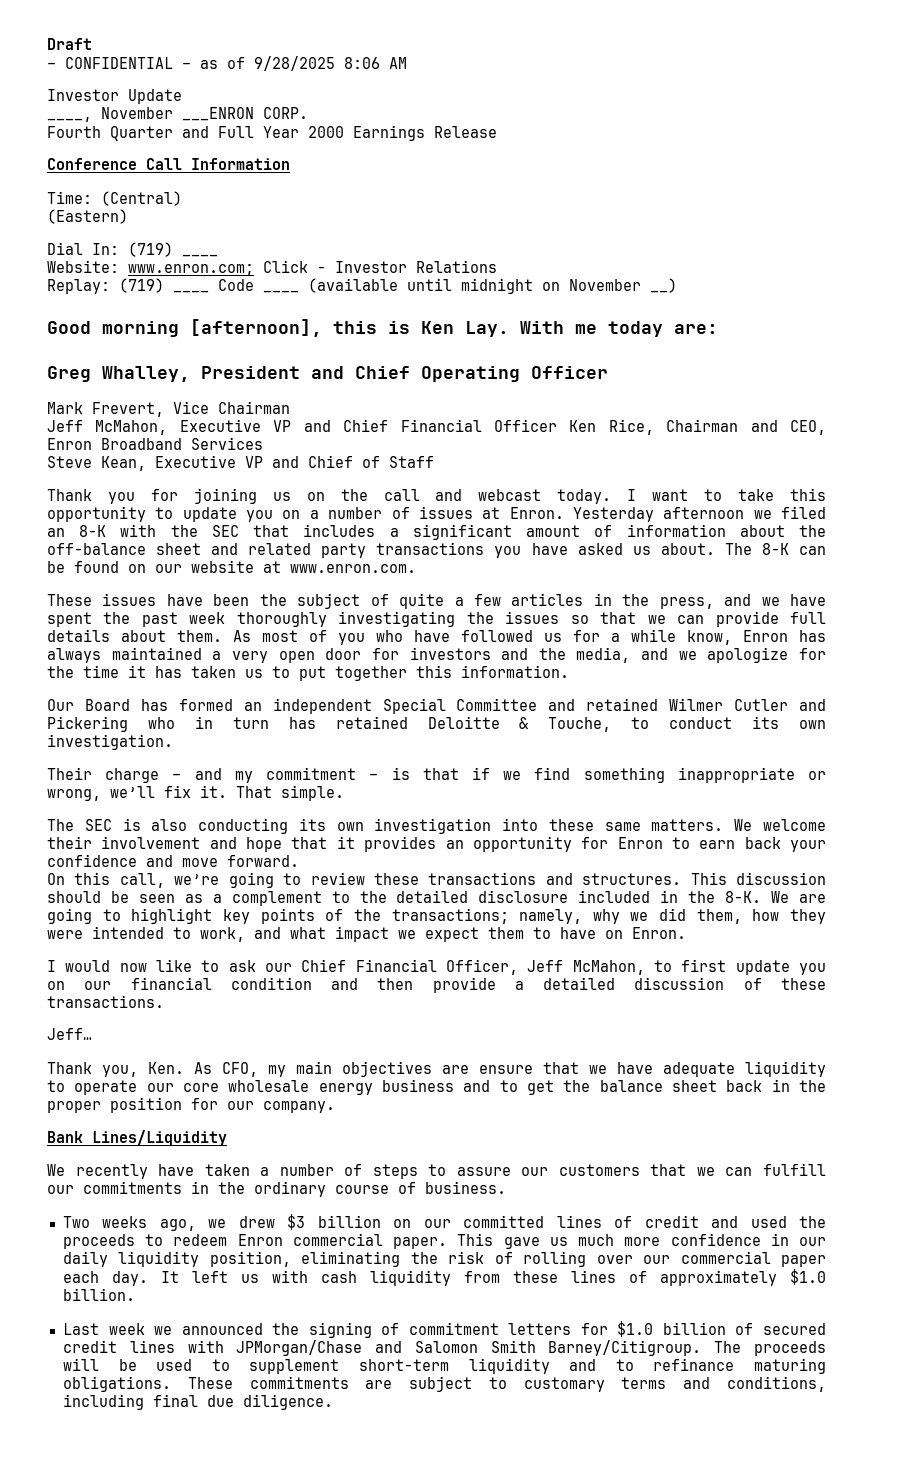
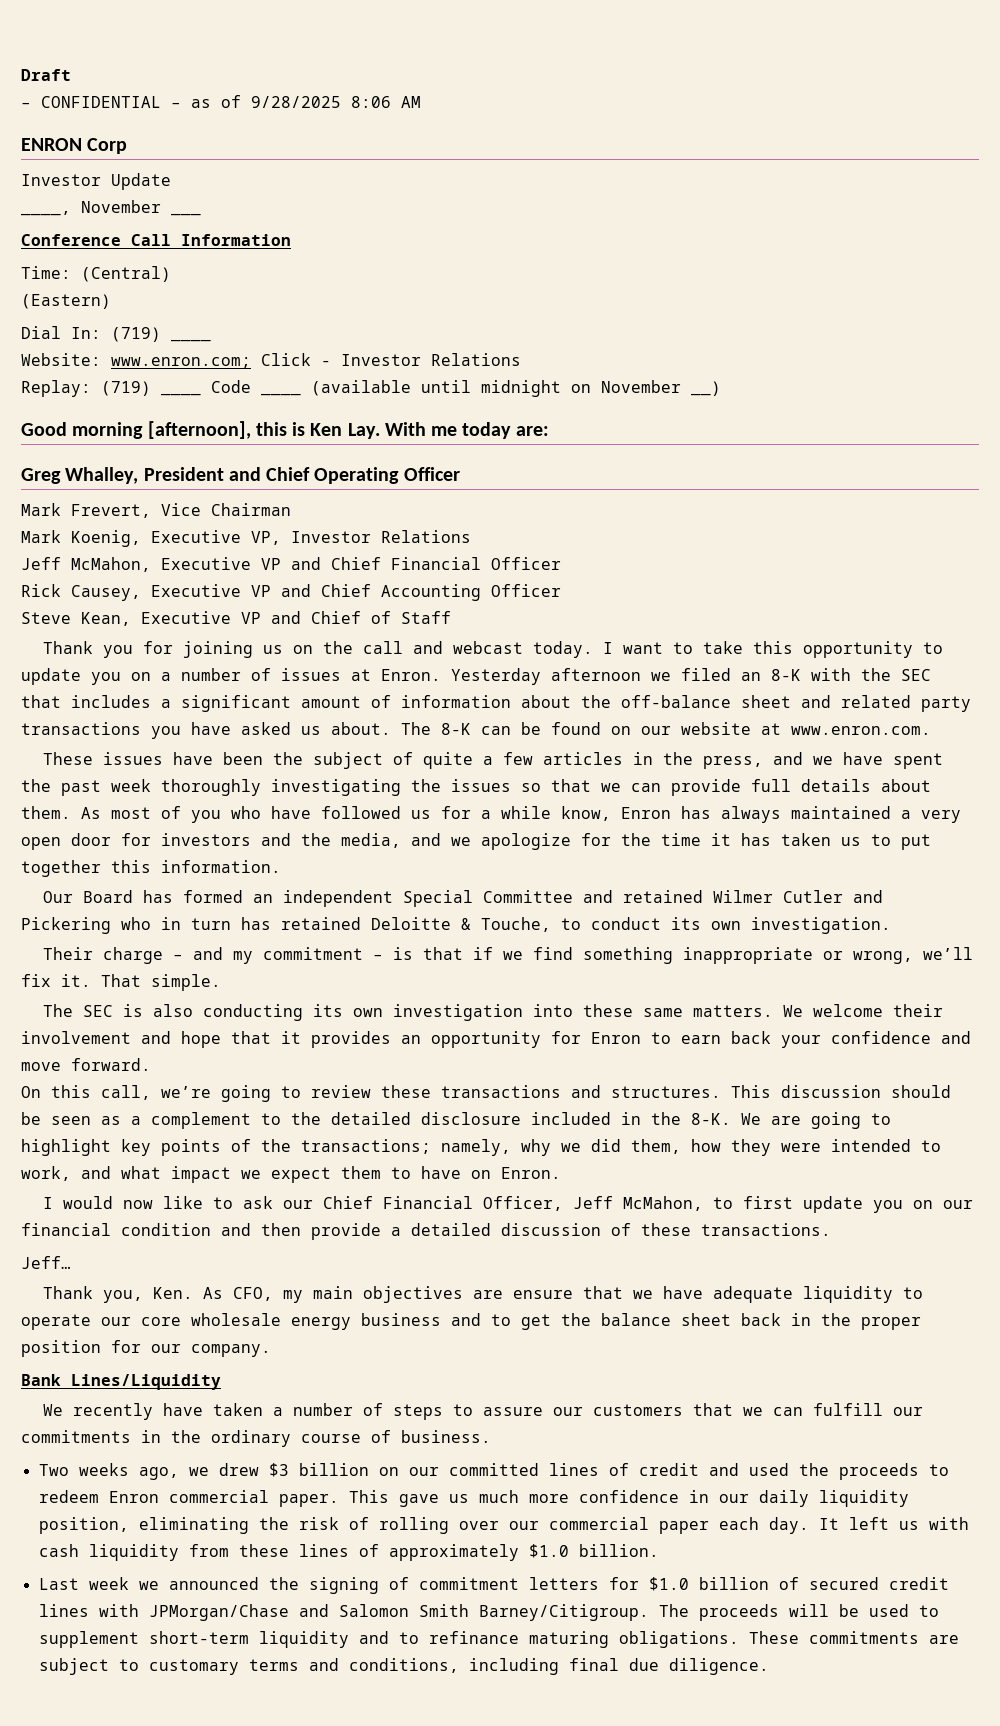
(407, 63) none -> [21,138,128,154] // ENRON Corp
[182,107,308,121] [47,125,497,141] ___ENRON CORP. // Fourth Quarter and Full Year 2000 Earnings Release -> [171,213,201,216] ___
(290, 407) none -> [21,530,471,547] // Mark Koenig, Executive VP, Investor Relations
[569,419,826,435] [47,437,263,450] Ken Rice, Chairman and CEO, Enron Broadband Services -> [21,584,561,601] // Rick Causey, Executive VP and Chief Accounting Officer

